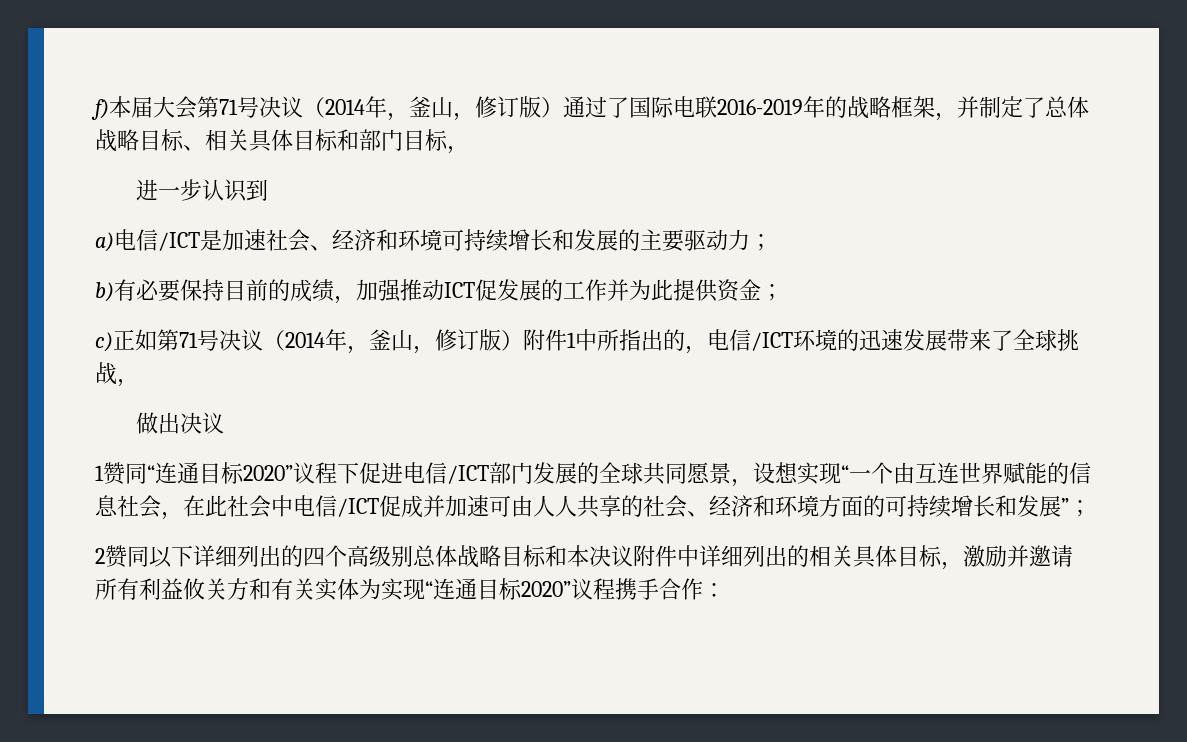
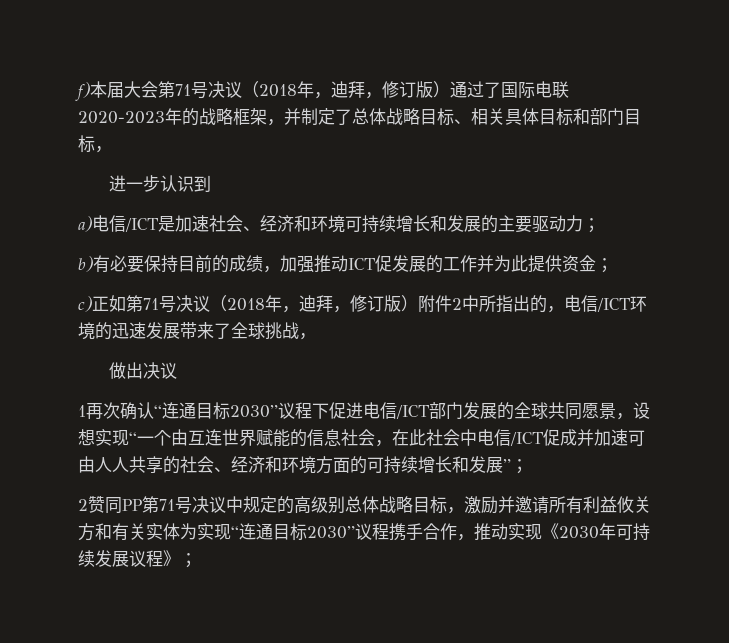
[325,96,453,121] 2014年，釜山 -> [259,81,366,99] 2018年，迪拜
[717,99,803,115] 2016-2019 -> [78,111,165,124] 2020-2023
[285,329,413,354] 2014年，釜山 -> [227,295,333,313] 2018年，迪拜
[567,332,576,348] 1 -> [452,298,462,310] 2
[103,462,293,485] 赞同“连通目标2020” -> [86,402,278,420] 再次确认“连通目标2030”
[149,545,347,568] 以下详细列出的四个 -> [122,496,294,514] PP第71号决议中规定的
[545,545,942,568] 和本决议附件中详细列出的相关具体目标 -> (447, 505) none
[521,581,571,597] 2020” -> [307,526,355,539] 2030”
[703,583,725,597] ： -> [457,523,650,541] [78,550,197,568] ，推动实现《2030年可持续发展议程》；

